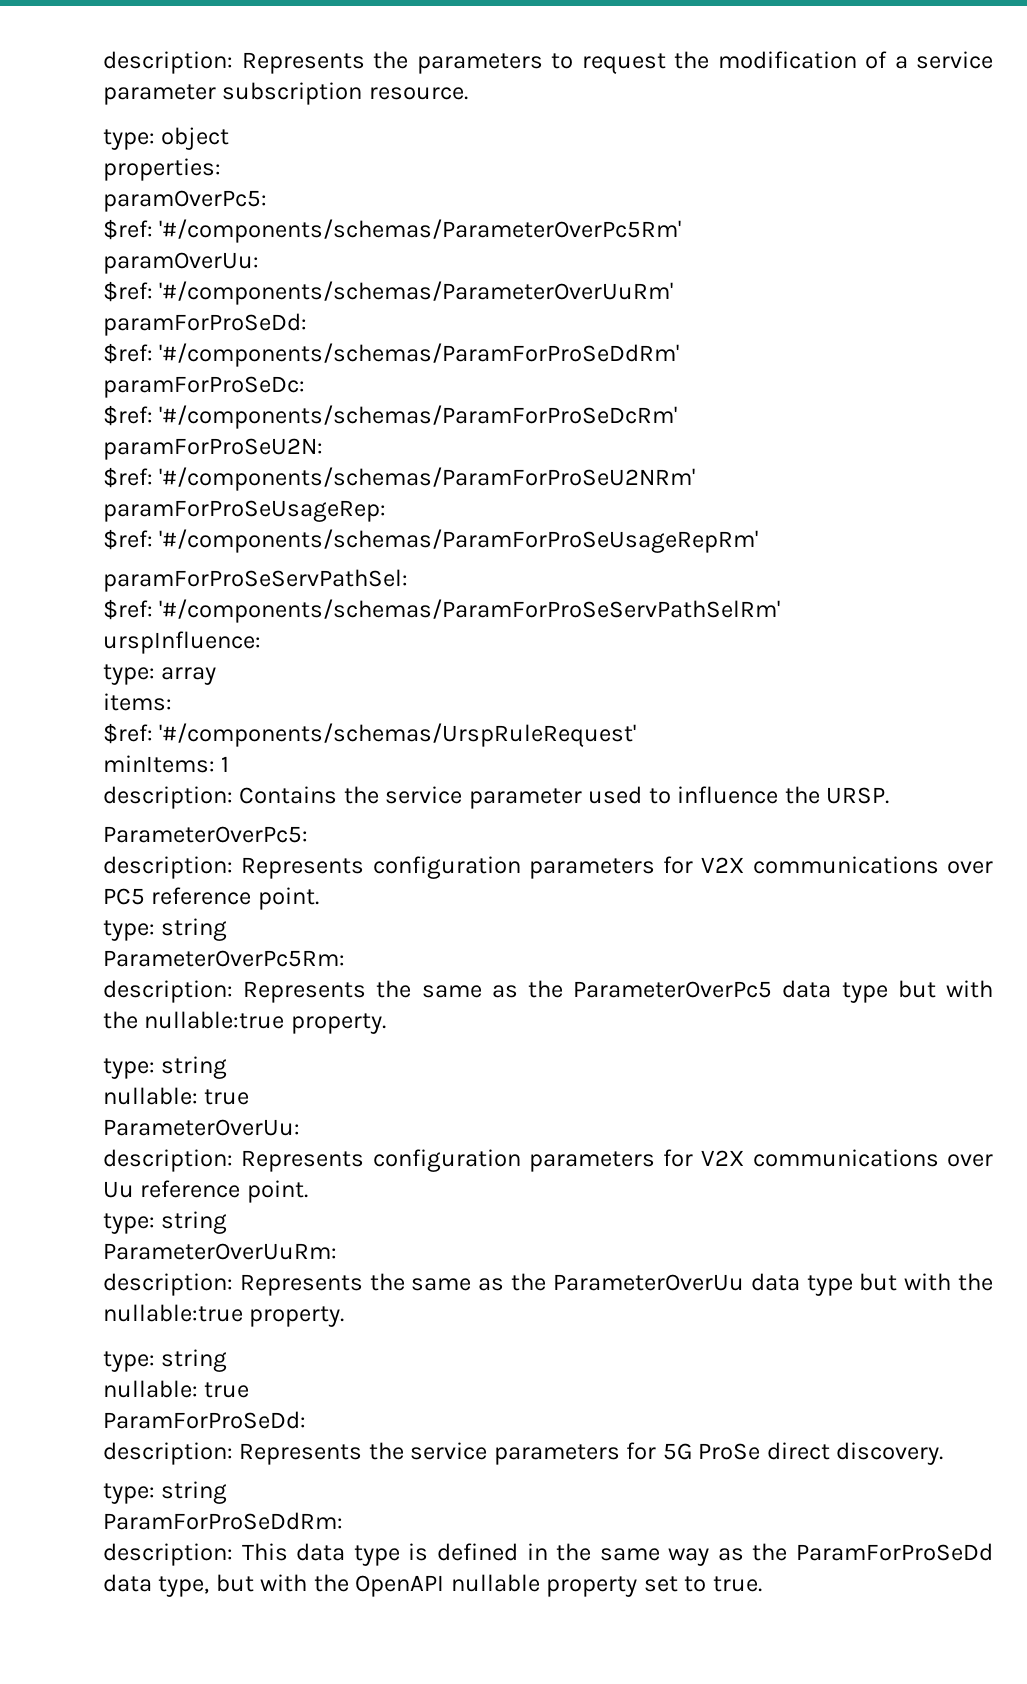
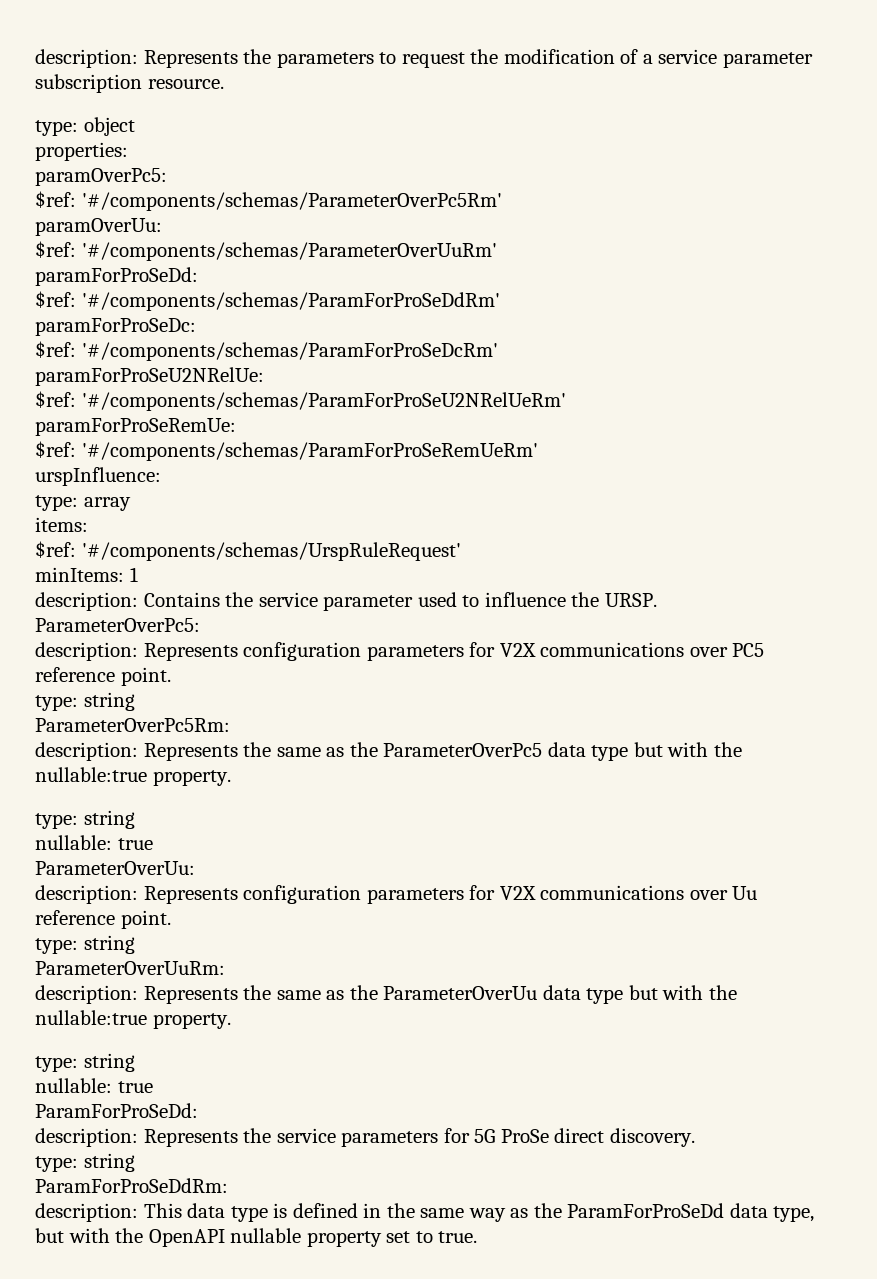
[103,438,323,460] [103,467,696,491] [103,500,386,522] [103,529,759,553] [103,569,408,592] [103,599,781,623] paramForProSeU2N: // $ref: '#/components/schemas/ParamForProSeU2NRm' // paramForProSeUsageRep: // $ref: '#/components/schemas/ParamForProSeUsageRepRm' // paramForProSeServPathSel: // $ref: '#/components/schemas/ParamForProSeServPathSelRm' -> [35,367,264,386] [35,391,566,411] [35,418,236,436] [35,441,538,461] paramForProSeU2NRelUe: // $ref: '#/components/schemas/ParamForProSeU2NRelUeRm' // paramForProSeRemUe: // $ref: '#/components/schemas/ParamForProSeRemUeRm'

